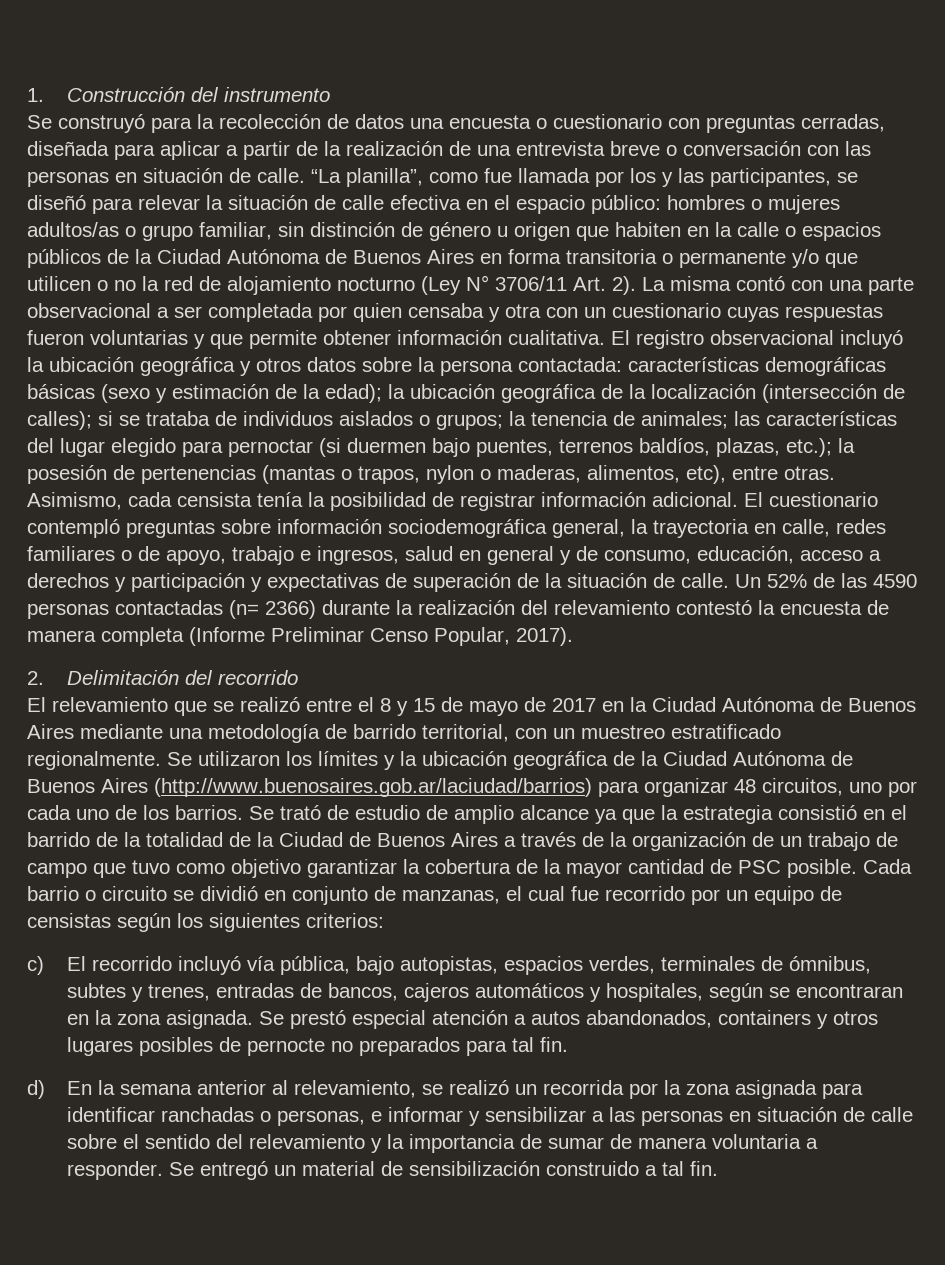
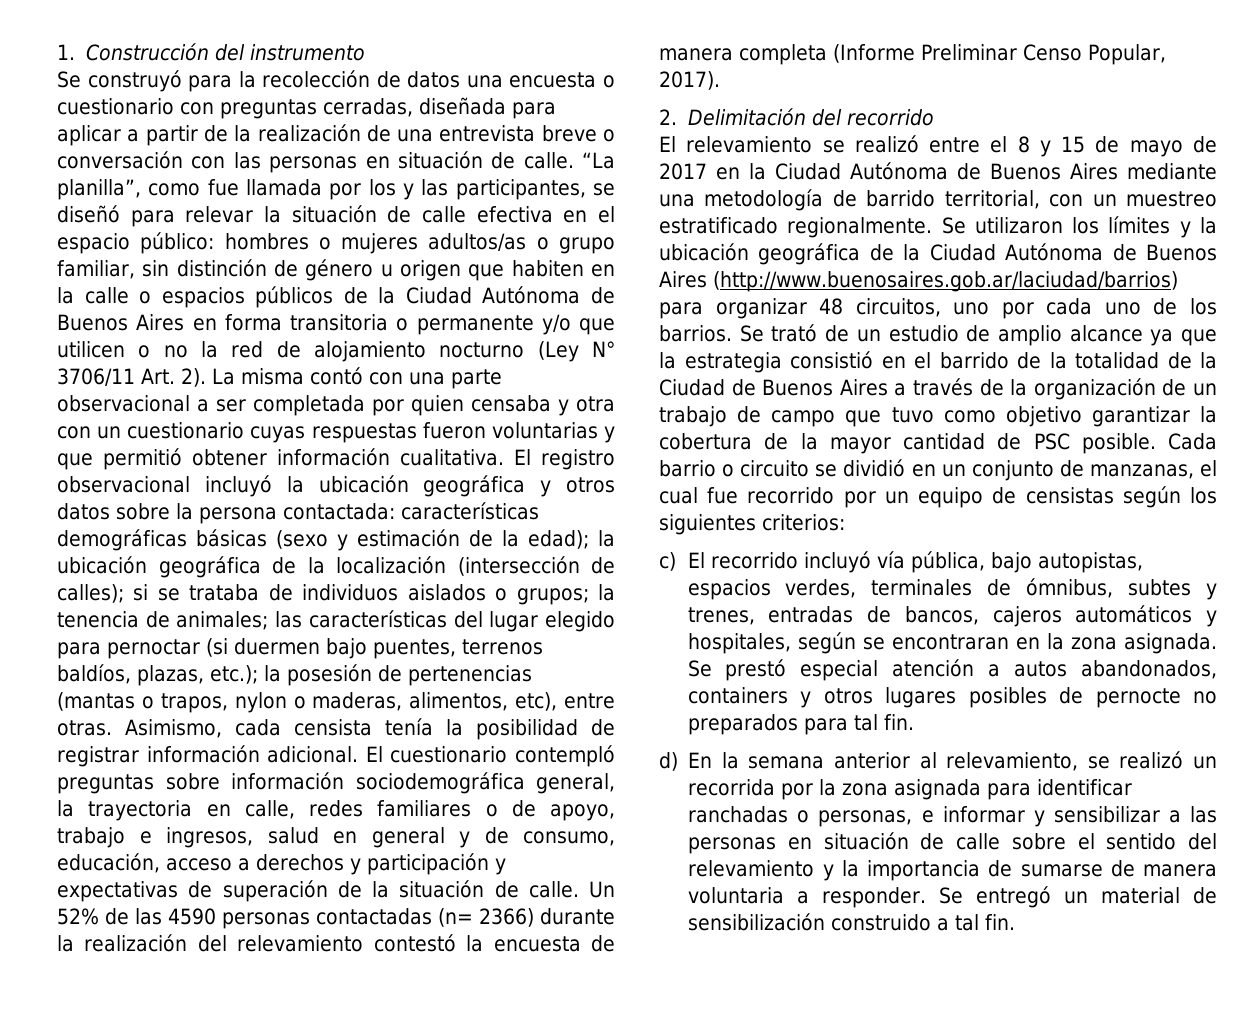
[249,330,317,349] permite -> [103,448,182,470] permitió
[174,701,207,716] que -> (813, 144) none
(349, 812) none -> [856,329,881,342] un
(286, 895) none -> [941,464,966,477] un
[547,1137,604,1149] sumar -> [1020,864,1103,877] sumarse

